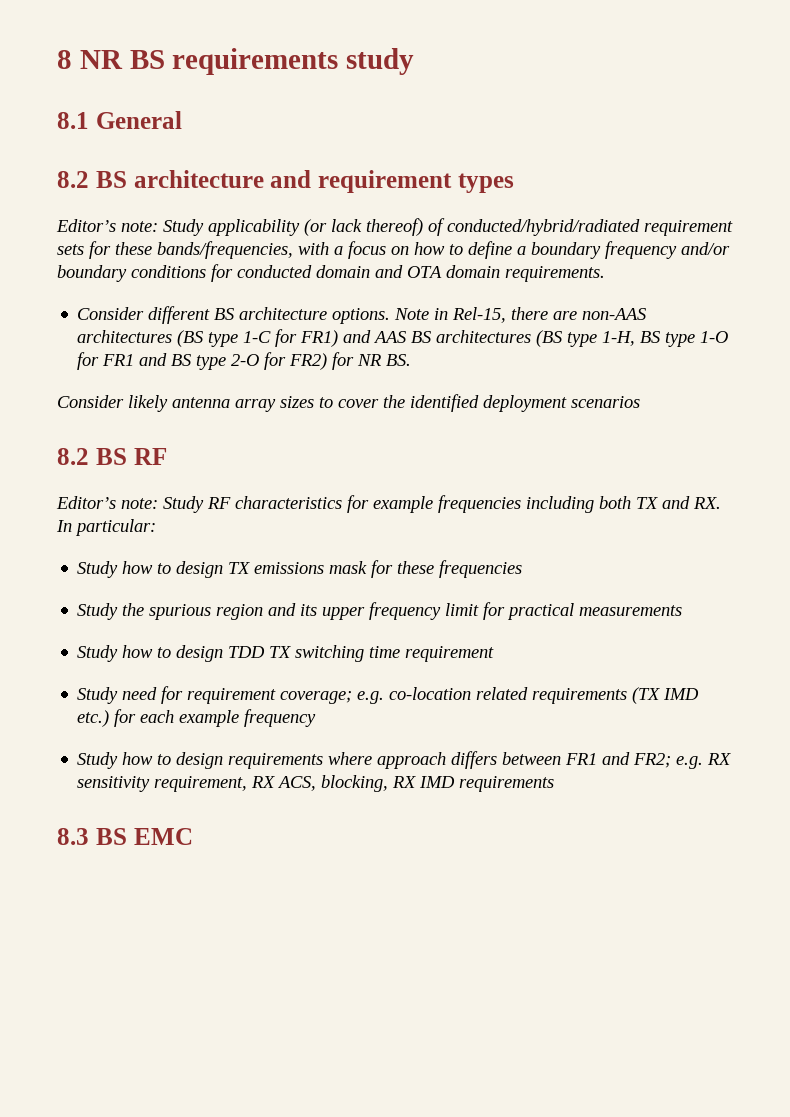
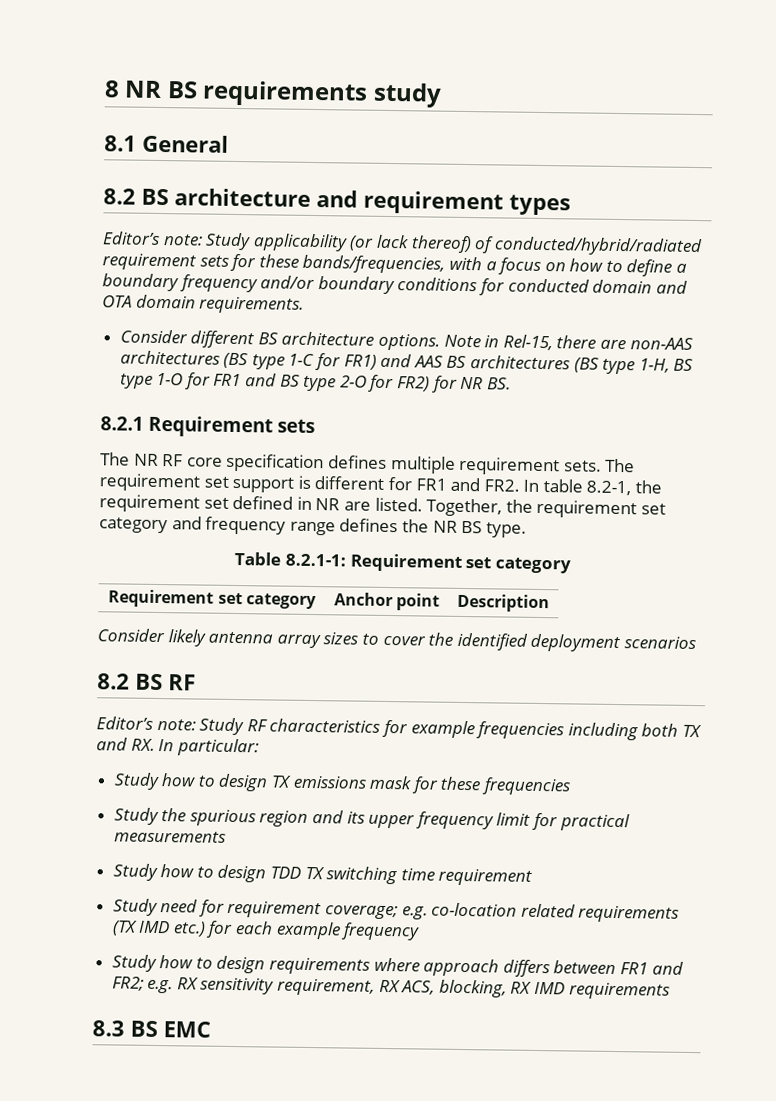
(412, 360) none -> [100,415,316,438] [100,452,636,476] [99,473,663,496] [99,494,666,519] [99,516,527,538] [234,551,571,574] [108,589,317,610] [333,592,441,611] [457,593,550,613] // 8.2.1 Requirement sets // The NR RF core specification defines multiple requirement sets. The requirement set support is different for FR1 and FR2. In table 8.2-1, the requirement set defined in NR are listed. Together, the requirement set category and frequency range defines the NR BS type. // Table 8.2.1-1: Requirement set category // Requirement set category | Anchor point | Description

